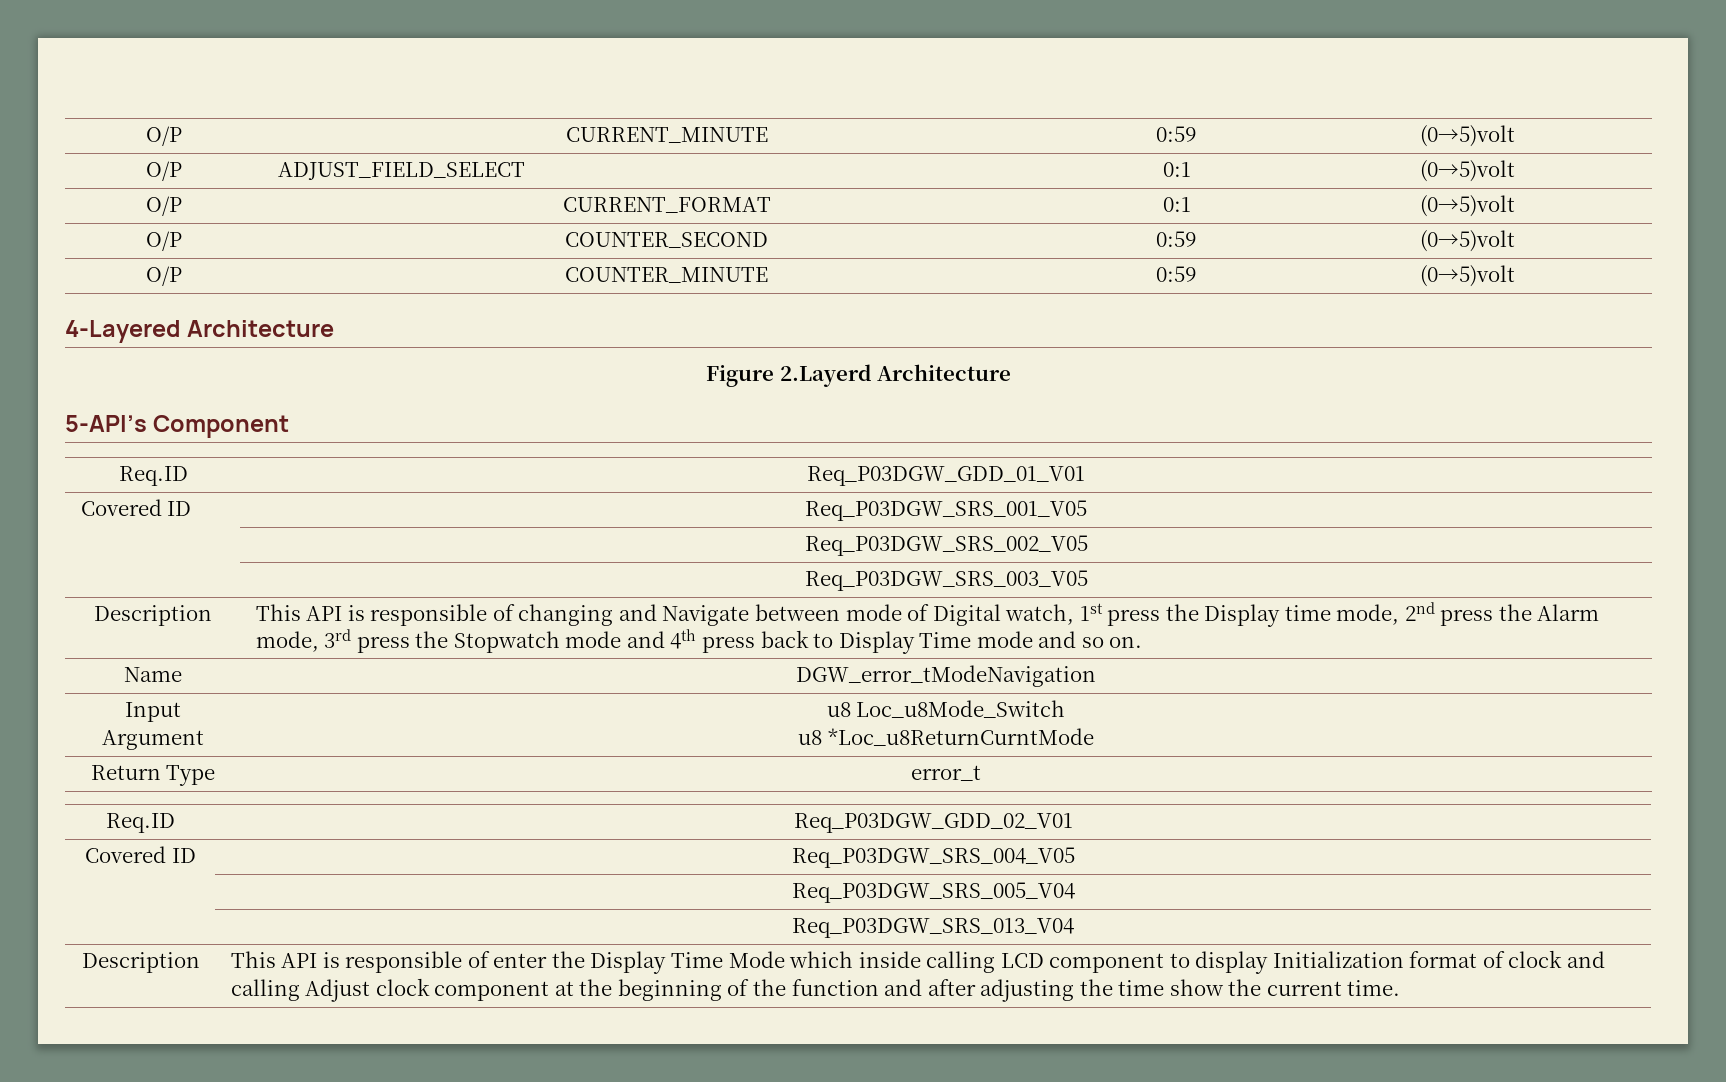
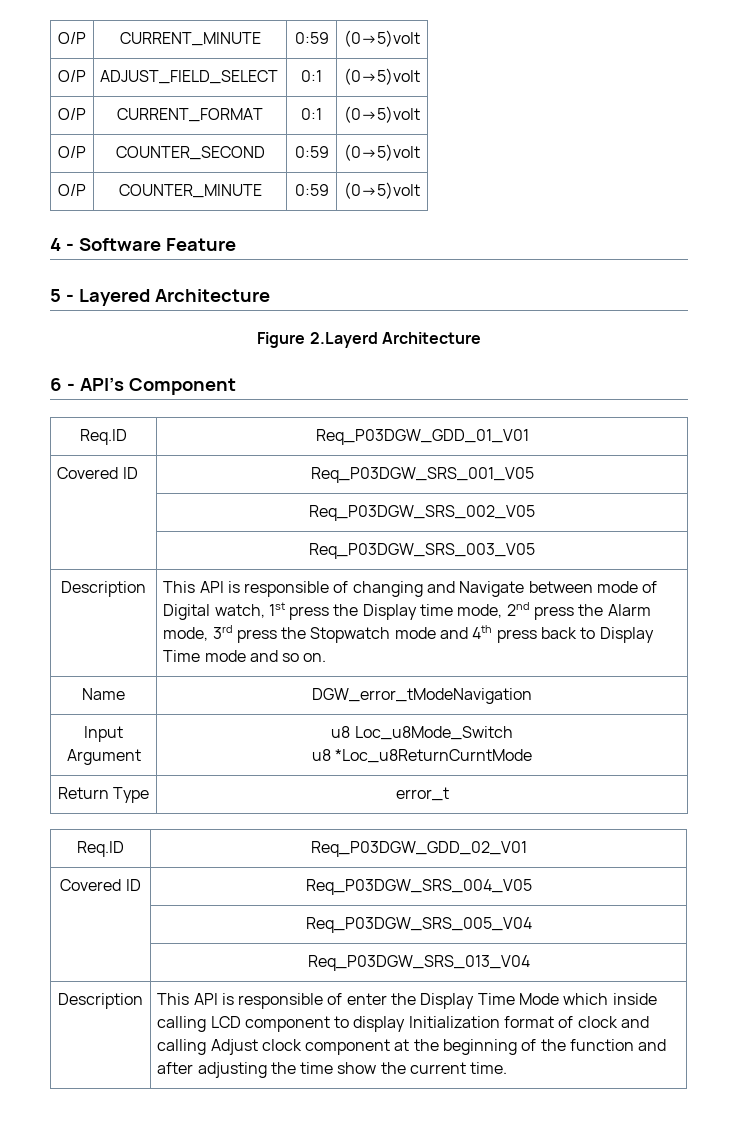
[65,320,181,343] 4-Layered -> [50,238,236,251] [50,289,150,306] 4 - Software Feature // 5 - Layered
[65,415,147,432] 5-API’s -> [50,377,124,391] 6 - API’s

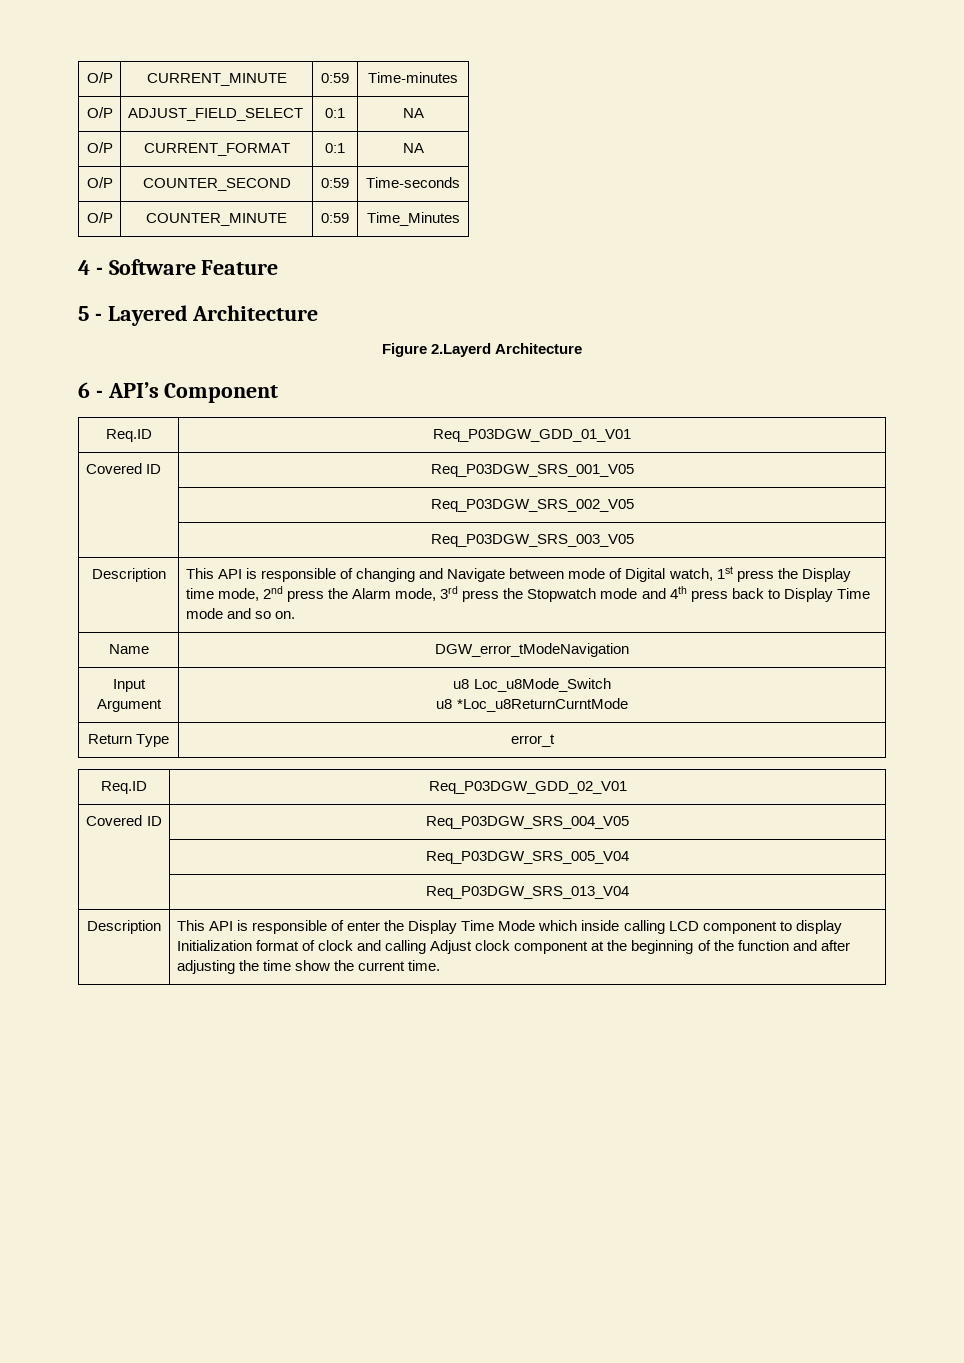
[344,30,420,47] (0→5)volt -> [368,72,458,83] Time-minutes
[344,68,420,85] (0→5)volt -> [402,108,424,118] NA
[344,106,420,123] (0→5)volt -> [402,143,424,153] NA
[344,144,420,161] (0→5)volt -> [366,177,460,188] Time-seconds
[344,182,420,199] (0→5)volt -> [366,212,460,226] Time_Minutes

